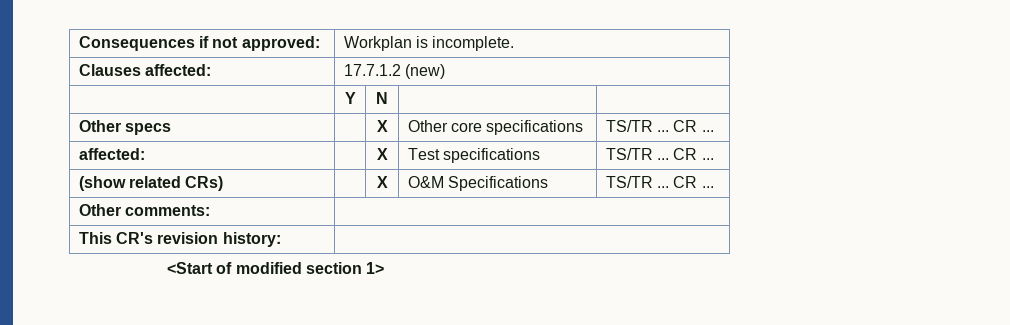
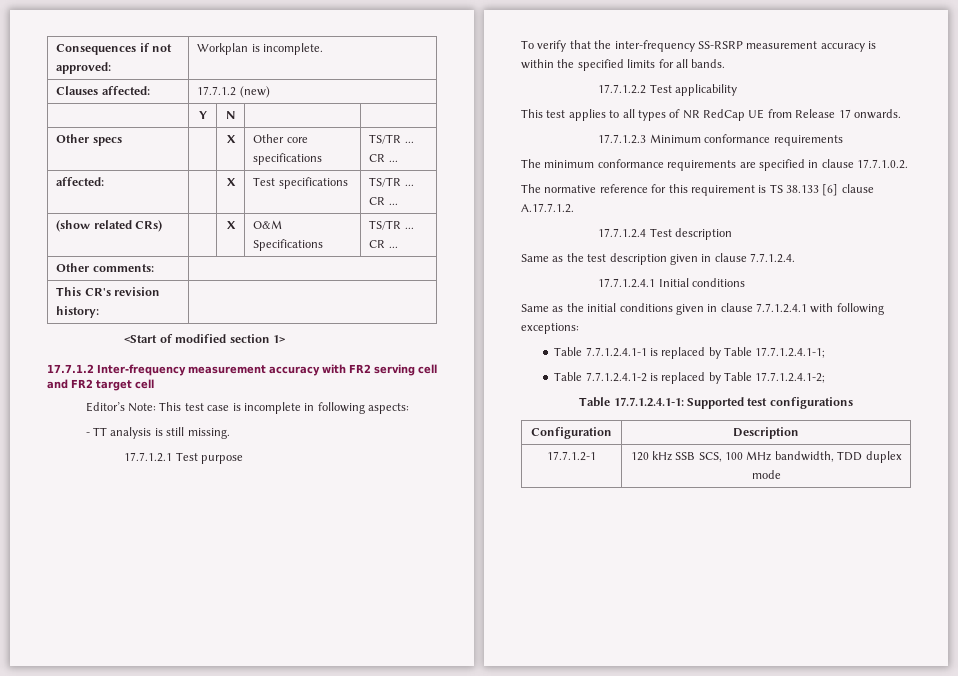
(385, 268) none -> [47,364,437,376] [47,379,154,391] [85,402,410,414] [85,427,230,439] [124,452,244,464] [521,40,876,52] [521,59,726,71] [598,84,738,96] [521,109,901,121] [598,134,843,146] [521,159,908,171] [521,184,874,196] [521,203,574,213] [598,228,733,240] [521,253,795,265] [598,278,746,288] [521,303,884,315] [521,323,579,334] [554,347,826,359] [554,372,826,384] [579,397,853,409] [531,427,612,439] [733,427,799,439] [547,451,596,461] [630,451,902,463] [751,470,781,479] // 17.7.1.2 Inter-frequency measurement accuracy with FR2 serving cell and FR2 target cell // Editor’s Note: This test case is incomplete in following aspects: // - TT analysis is still missing. // 17.7.1.2.1 Test purpose // To verify that the inter-frequency SS-RSRP measurement accuracy is within the specified limits for all bands. // 17.7.1.2.2 Test applicability // This test applies to all types of NR RedCap UE from Release 17 onwards. // 17.7.1.2.3 Minimum conformance requirements // The minimum conformance requirements are specified in clause 17.7.1.0.2. // The normative reference for this requirement is TS 38.133 [6] clause A.17.7.1.2. // 17.7.1.2.4 Test description // Same as the test description given in clause 7.7.1.2.4. // 17.7.1.2.4.1 Initial conditions // Same as the initial conditions given in clause 7.7.1.2.4.1 with following exceptions: // Table 7.7.1.2.4.1-1 is replaced by Table 17.7.1.2.4.1-1; // Table 7.7.1.2.4.1-2 is replaced by Table 17.7.1.2.4.1-2; // Table 17.7.1.2.4.1-1: Supported test configurations // Configuration | Description // 17.7.1.2-1 | 120 kHz SSB SCS, 100 MHz bandwidth, TDD duplex mode

